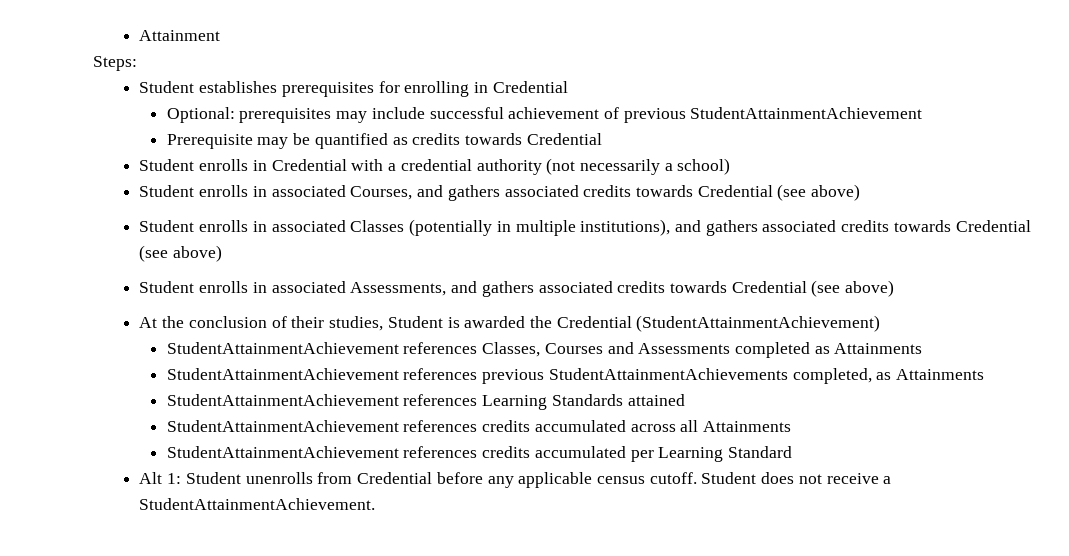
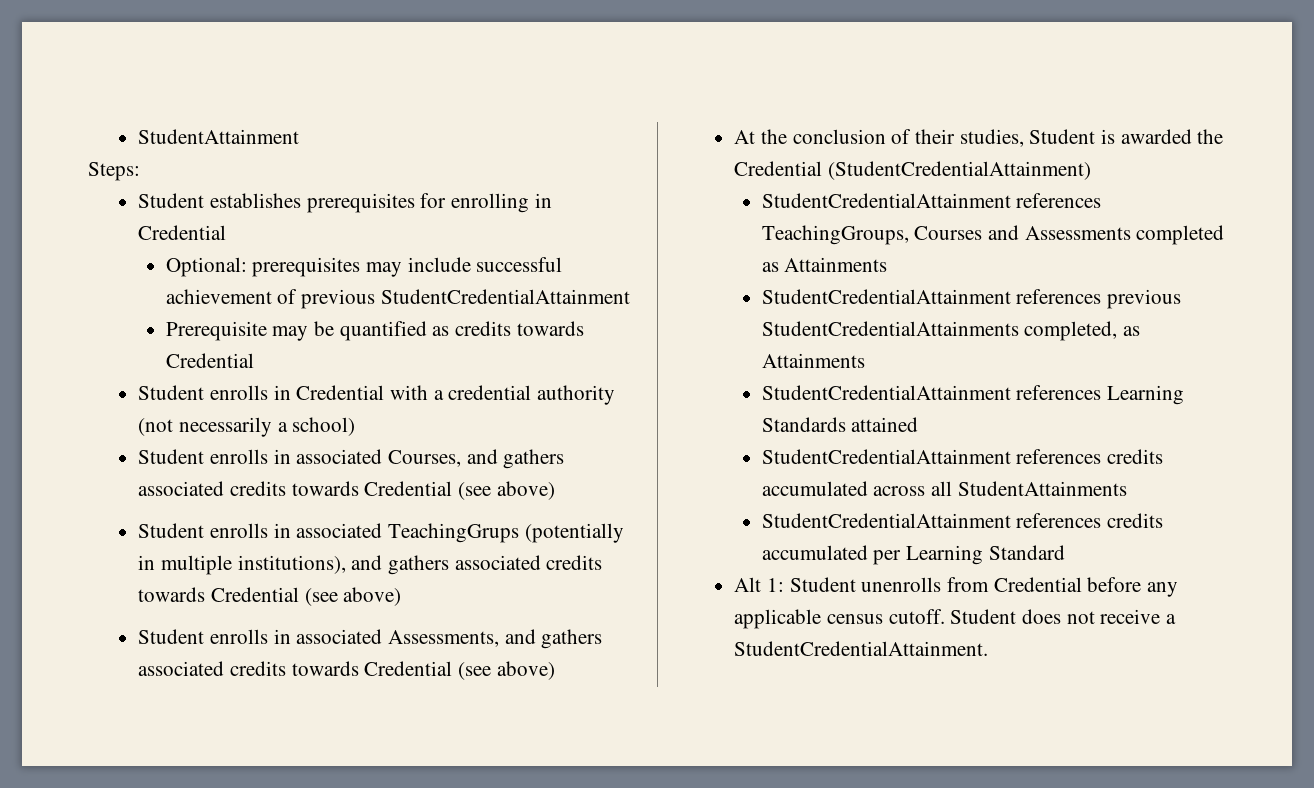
[139,30,221,41] Attainment -> [138,129,300,144] StudentAttainment
[690,107,923,119] StudentAttainmentAchievement -> [380,289,630,304] StudentCredentialAttainment
[350,220,405,232] Classes -> [388,523,520,543] TeachingGrups
[636,315,881,332] [166,342,541,357] (StudentAttainmentAchievement) // StudentAttainmentAchievement references Classes, -> [828,161,1092,180] [761,193,1102,208] [761,225,909,245] (StudentCredentialAttainment) // StudentCredentialAttainment references TeachingGroups,
[166,368,399,380] StudentAttainmentAchievement -> [761,289,1011,304] StudentCredentialAttainment
[548,368,788,380] StudentAttainmentAchievements -> [761,321,1019,336] StudentCredentialAttainments
[166,394,399,406] StudentAttainmentAchievement -> [761,385,1011,400] StudentCredentialAttainment
[166,420,399,432] StudentAttainmentAchievement -> [761,449,1011,464] StudentCredentialAttainment
[702,421,791,432] [166,446,399,458] Attainments // StudentAttainmentAchievement -> [957,481,1127,496] [761,513,1011,528] StudentAttainments // StudentCredentialAttainment
[139,498,376,510] StudentAttainmentAchievement. -> [734,641,989,656] StudentCredentialAttainment.

